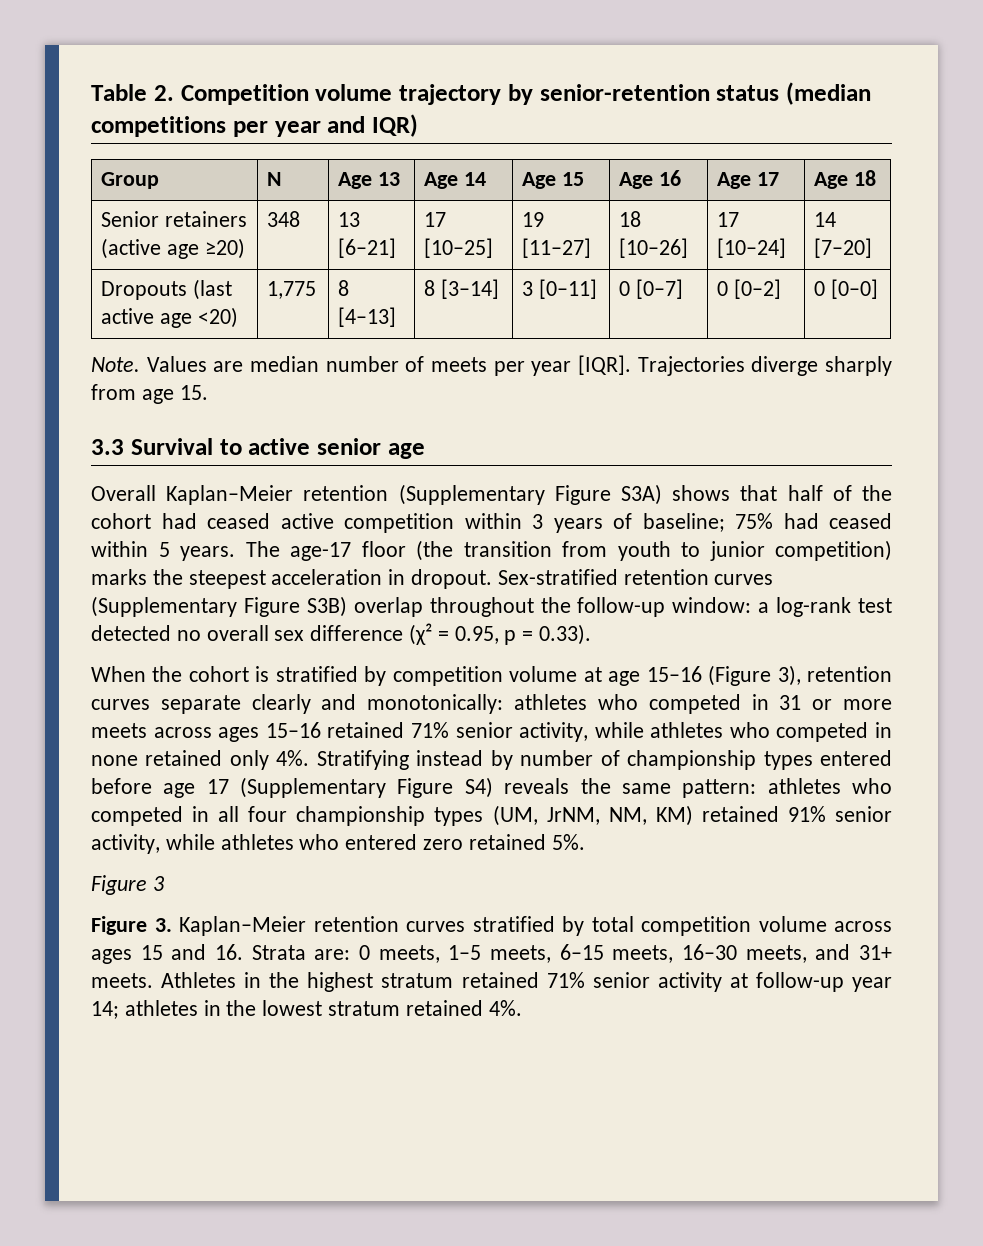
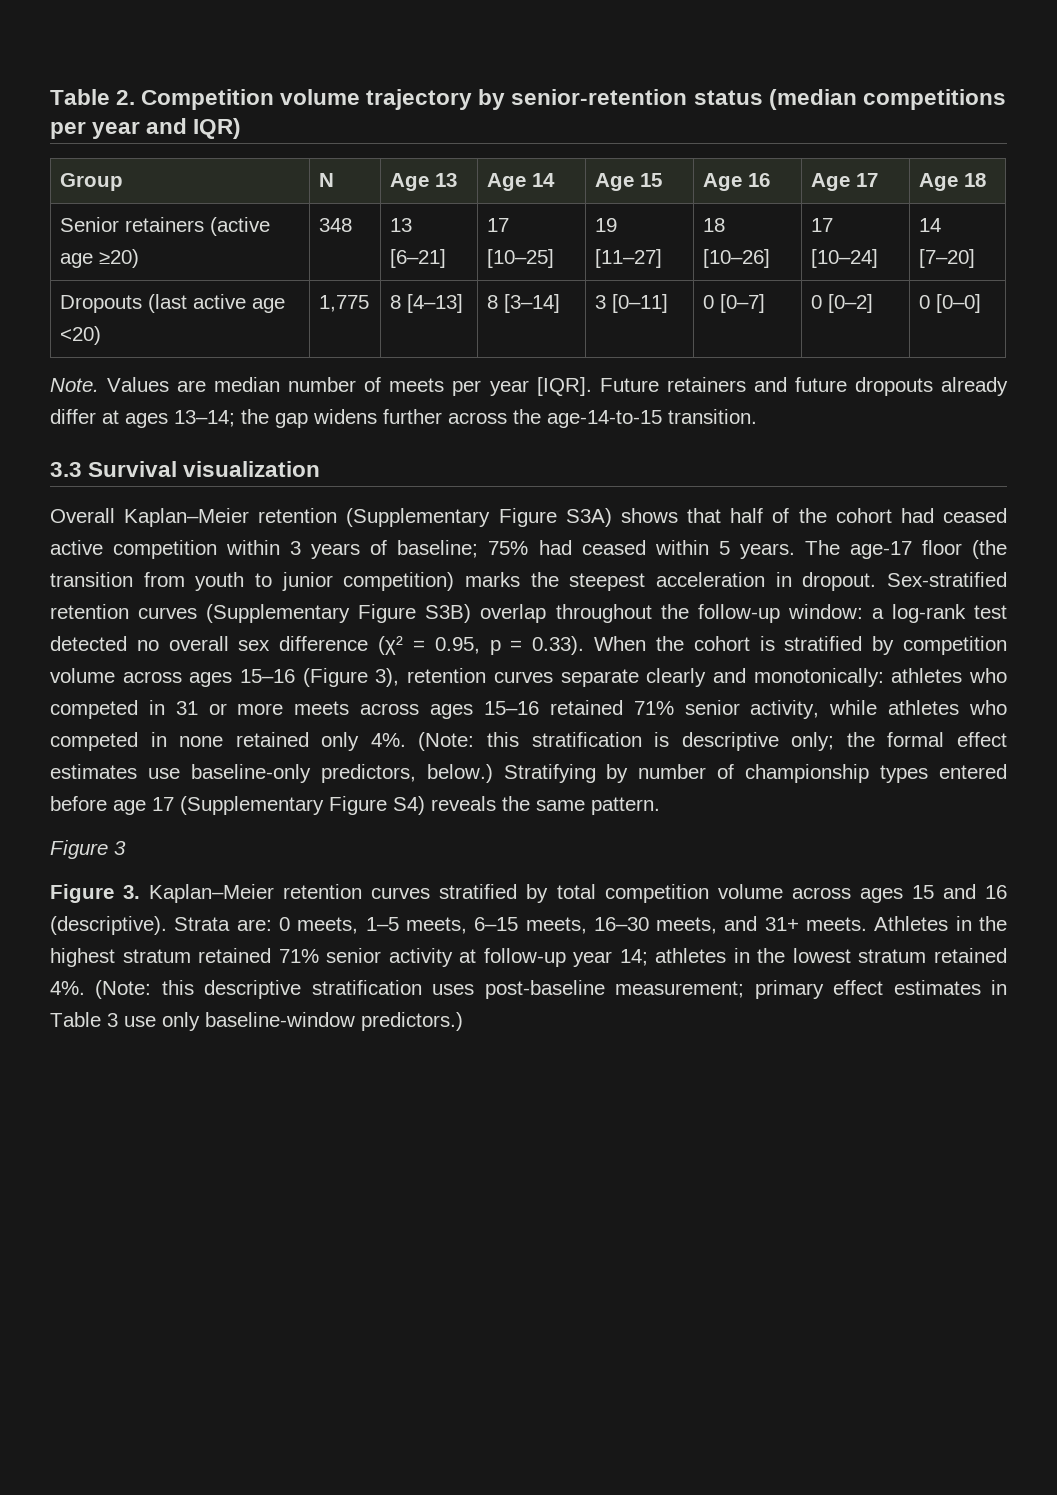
[637,356,892,376] [91,384,208,404] [91,438,425,459] Trajectories diverge sharply from age 15. // 3.3 Survival to active senior age -> [599,377,1009,396] [50,409,757,428] [50,461,321,477] Future retainers and future dropouts already differ at ages 13–14; the gap widens further across the age-14-to-15 transition. // 3.3 Survival visualization
(592, 634) // -> (585, 645) none
[583,667,641,686] at age -> [122,671,233,687] across ages
[316,750,484,770] Stratifying instead -> [418,732,1007,751] [50,764,596,783] (Note: this stratification is descriptive only; the formal effect estimates use baseline-only predictors, below.) Stratifying
[682,778,893,798] [91,805,893,826] [91,834,585,854] pattern: athletes who competed in all four championship types (UM, JrNM, NM, KM) retained 91% senior activity, while athletes who entered zero retained 5%. -> [591,797,660,815] pattern.
[214,944,243,960] 16. -> [984,885,1007,899] [50,916,167,935] 16 (descriptive).
(522, 1008) none -> [95,980,1008,999] [50,1012,463,1031] (Note: this descriptive stratification uses post-baseline measurement; primary effect estimates in Table 3 use only baseline-window predictors.)

